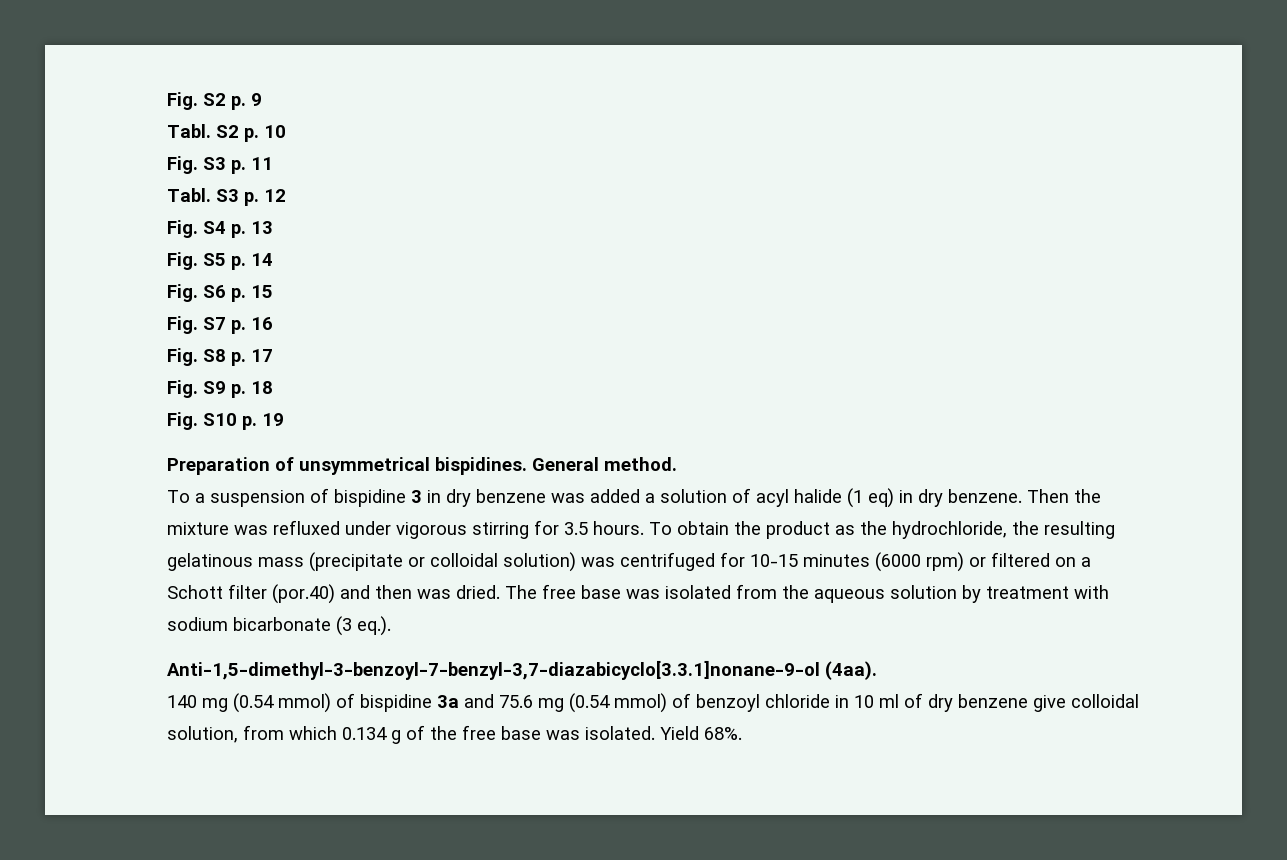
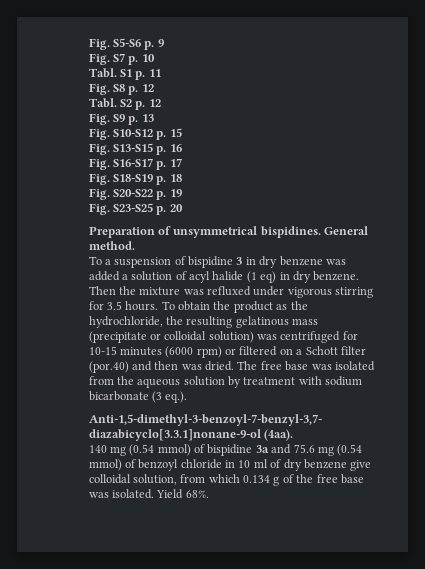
[167,92,227,110] Fig. S2 -> [88,38,141,50] Fig. S5-S6
[167,124,287,142] [167,156,274,174] [167,188,240,202] Tabl. S2 p. 10 // Fig. S3 p. 11 // Tabl. S3 -> [88,53,155,65] [88,68,161,80] [88,83,154,95] [88,98,132,108] Fig. S7 p. 10 // Tabl. S1 p. 11 // Fig. S8 p. 12 // Tabl. S2
[203,221,227,234] S4 -> [112,114,125,122] S9
[203,253,274,270] [167,284,227,302] S5 p. 14 // Fig. S6 -> [112,129,153,137] S10-S12
[203,317,227,330] S7 -> [112,143,153,152] S13-S15
[203,349,227,362] S8 -> [112,158,153,167] S16-S17
[203,381,227,394] S9 -> [112,174,153,182] S18-S19
[203,413,238,426] S10 -> [112,189,153,197] S20-S22
(285, 419) none -> [88,203,183,215] // Fig. S23-S25 p. 20

